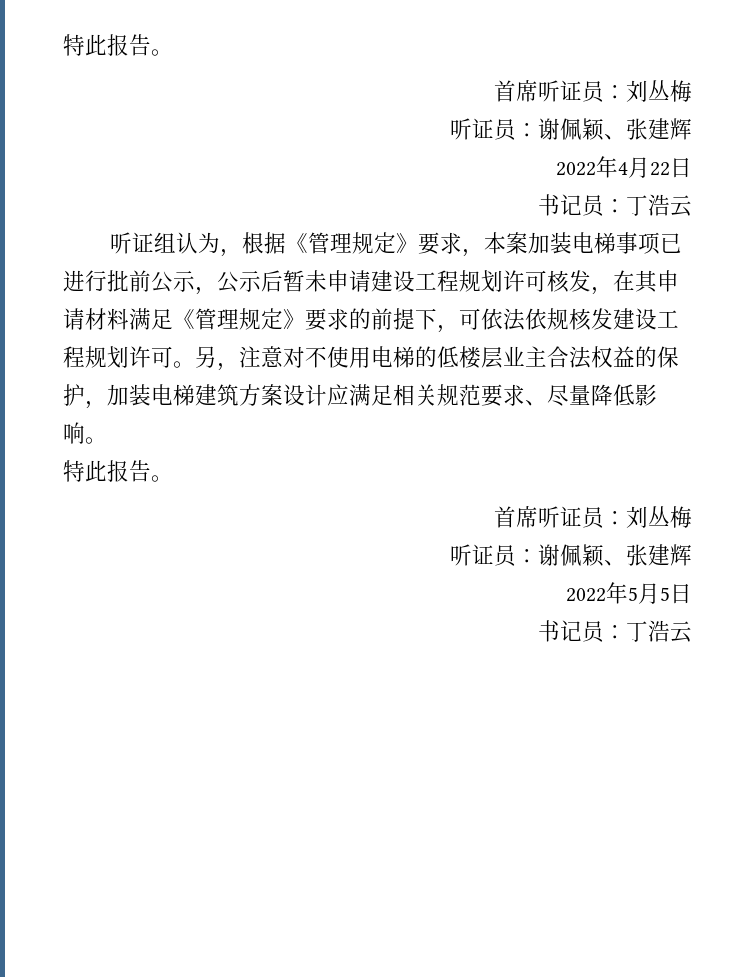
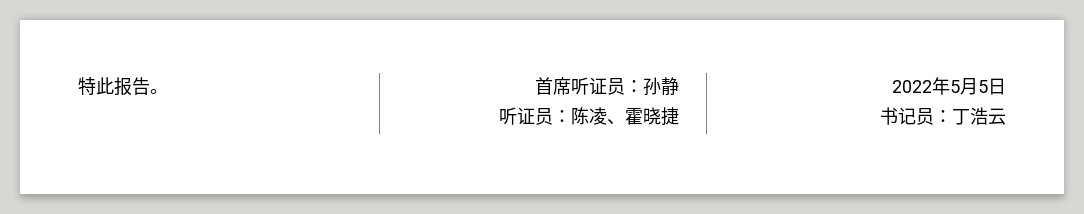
[63,34,173,56] [494,80,692,103] [450,118,692,141] [556,156,692,178] [538,194,692,217] [109,232,682,257] [63,270,679,295] [63,308,679,333] [63,346,679,371] [63,384,657,409] [63,422,107,444] [63,460,173,482] [494,506,692,529] [450,544,692,567] 特此报告。 // 首席听证员：刘丛梅 // 听证员：谢佩颖、张建辉 // 2022年4月22日 // 书记员：丁浩云 // 听证组认为，根据《管理规定》要求，本案加装电梯事项已进行批前公示，公示后暂未申请建设工程规划许可核发，在其申请材料满足《管理规定》要求的前提下，可依法依规核发建设工程规划许可。另，注意对不使用电梯的低楼层业主合法权益的保护，加装电梯建筑方案设计应满足相关规范要求、尽量降低影响。 // 特此报告。 // 首席听证员：刘丛梅 // 听证员：谢佩颖、张建辉 -> [78,77,168,96] [535,77,679,95] [499,107,679,126] 特此报告。 // 首席听证员：孙静 // 听证员：陈凌、霍晓捷

